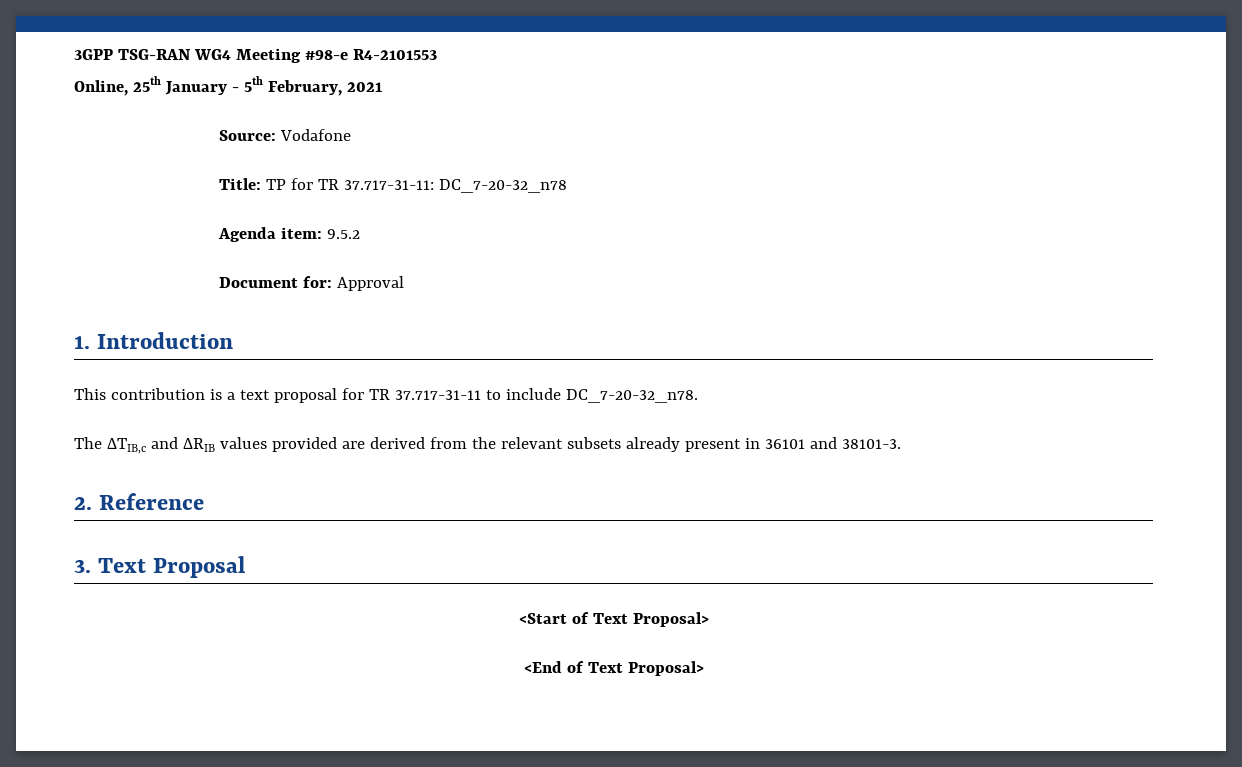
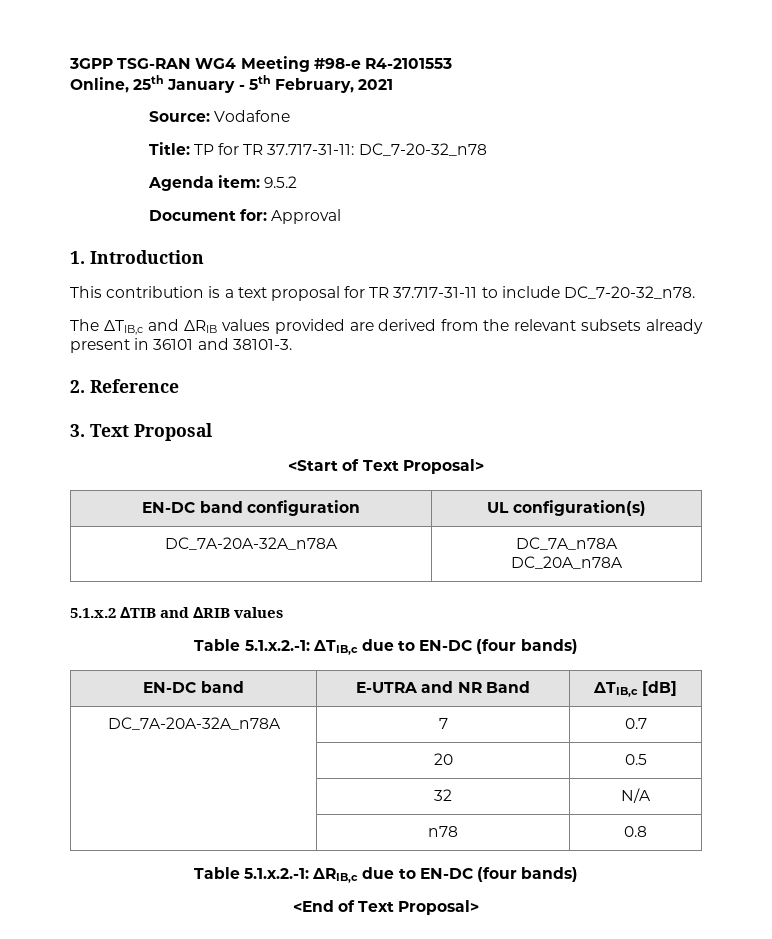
(709, 619) none -> [142,500,360,516] [487,500,646,516] [165,537,338,550] [516,537,618,550] [511,556,623,569] [70,607,284,618] [194,639,578,655] [143,681,244,693] [356,681,530,693] [592,681,678,697] [107,717,281,730] [438,718,448,729] [624,718,647,729] [433,753,453,765] [624,754,647,765] [434,789,452,801] [621,788,651,803] [428,826,458,837] [624,826,647,837] [193,867,579,883] // EN-DC band configuration | UL configuration(s) // DC_7A-20A-32A_n78A | DC_7A_n78A // DC_20A_n78A // 5.1.x.2 ∆TIB and ∆RIB values // Table 5.1.x.2.-1: ΔTIB,c due to EN-DC (four bands) // EN-DC band | E-UTRA and NR Band | ΔTIB,c [dB] // DC_7A-20A-32A_n78A | 7 | 0.7 // | 20 | 0.5 // | 32 | N/A // | n78 | 0.8 // Table 5.1.x.2.-1: ΔRIB,c due to EN-DC (four bands)

